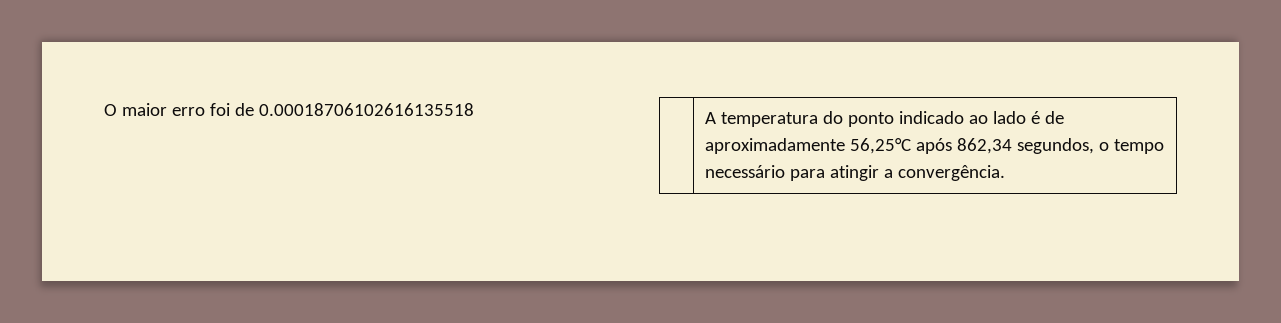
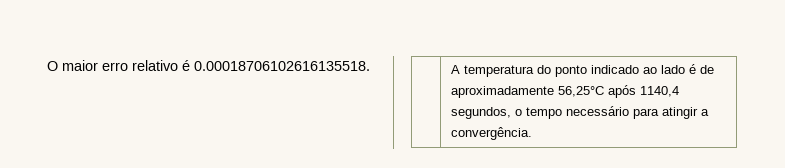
[209,103,474,116] foi de 0.00018706102616135518 -> [132,60,370,71] relativo é 0.00018706102616135518.
[957,138,1013,154] 862,34 -> [640,86,680,97] 1140,4

